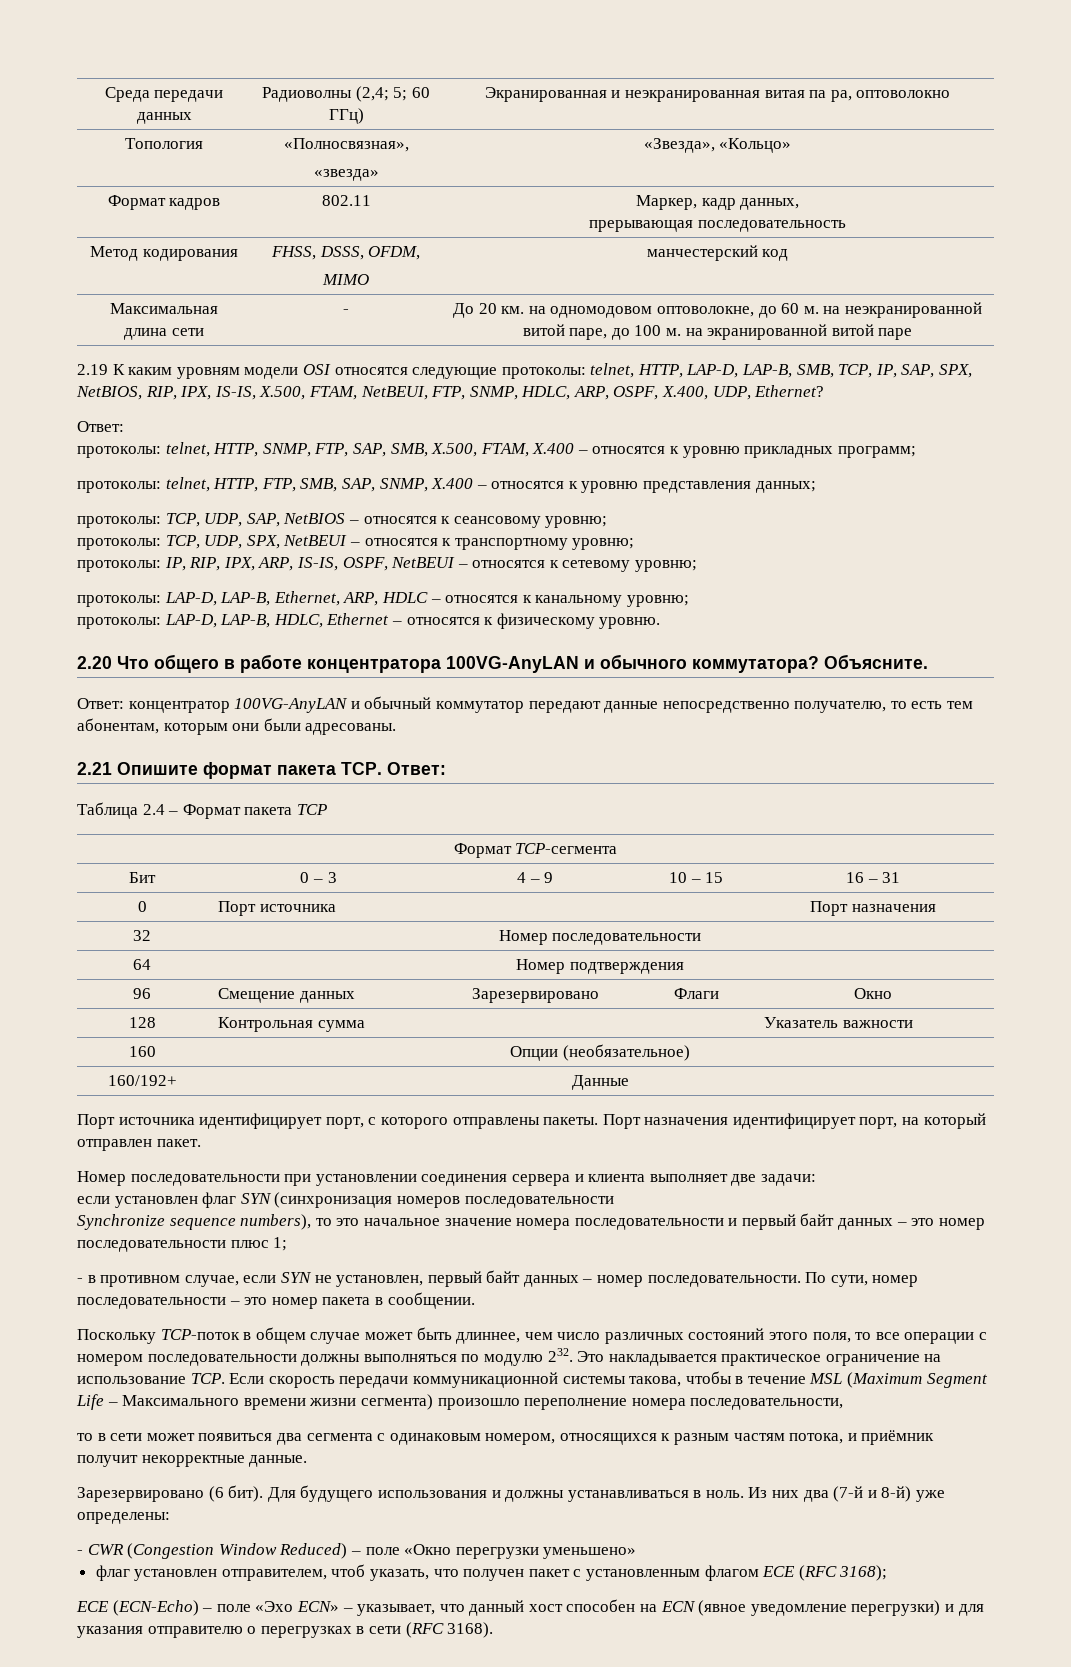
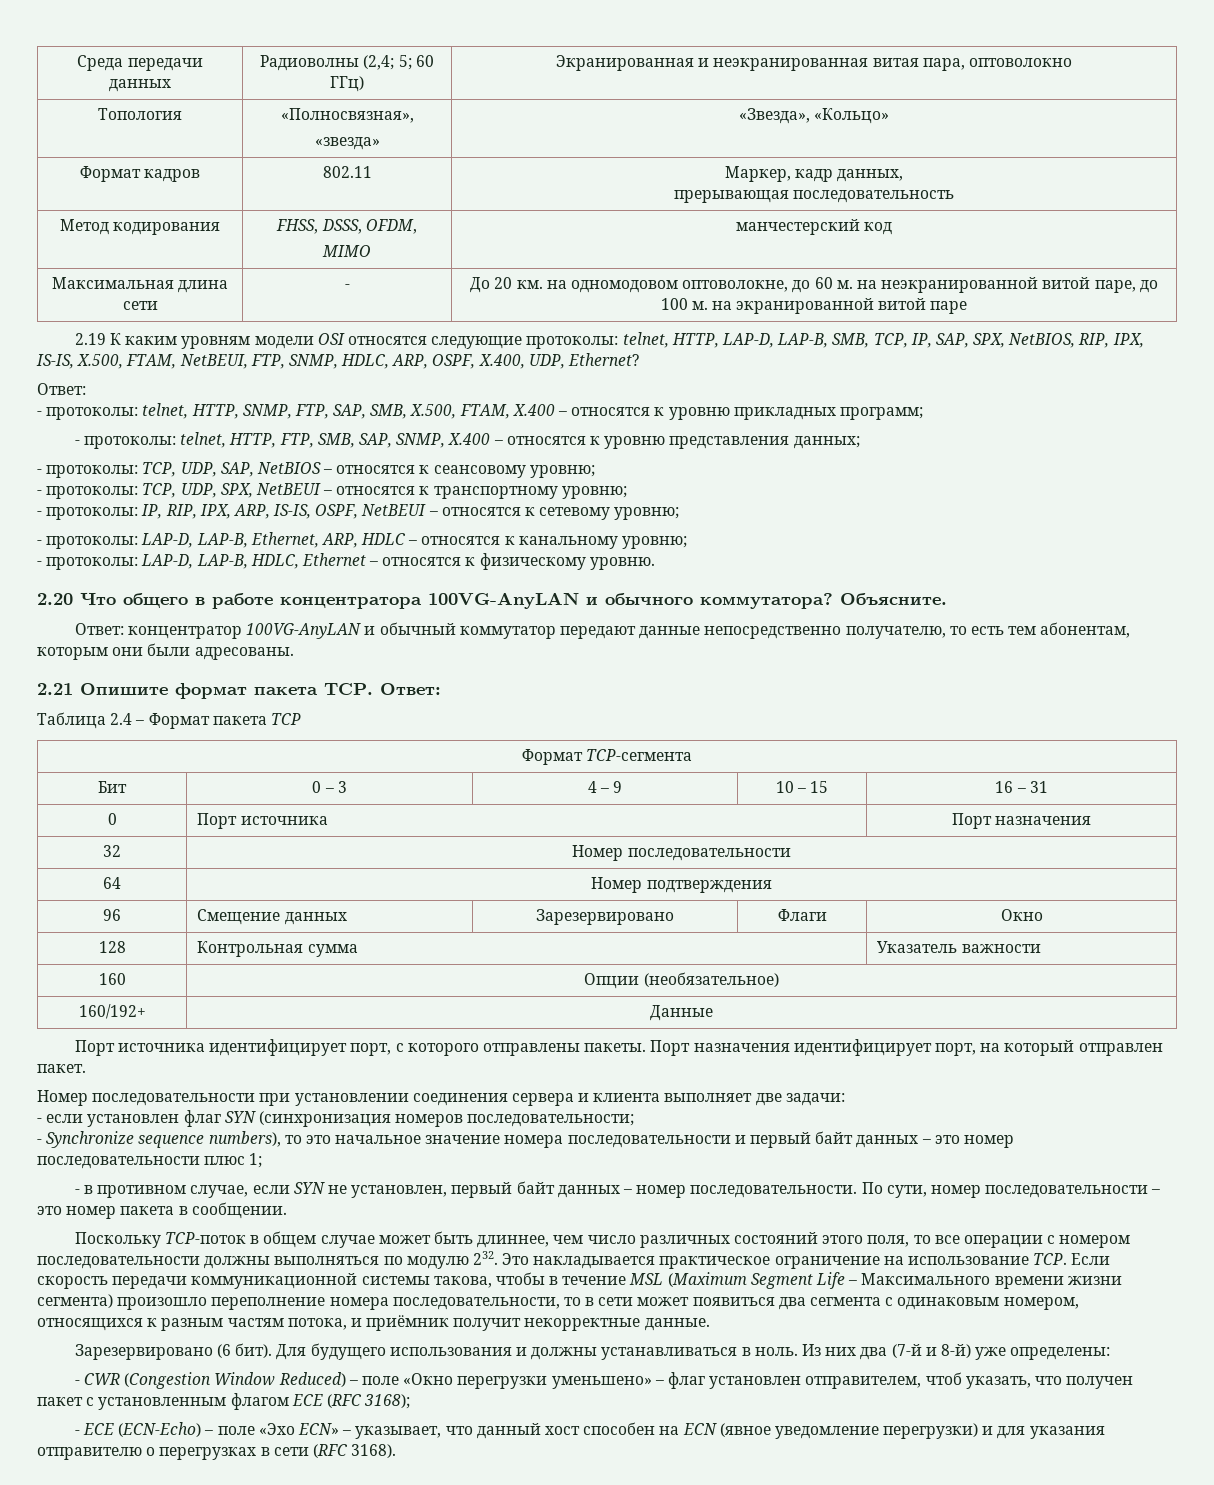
[809,90,852,102] па ра, -> [922,58,965,71] пара,
(124, 426) none -> [37,411,42,416] -
(916, 452) none -> [74,440,80,445] -
(816, 487) none -> [37,469,42,474] -
(608, 522) none -> [37,490,42,495] -
(635, 544) none -> [37,511,42,516] -
(698, 566) none -> [37,540,42,545] -
(689, 601) none -> [37,561,42,566] -
(816, 1180) none -> [37,1118,42,1123] -
[464,1196,614,1208] последовательности // -> [467,1114,635,1127] [37,1139,42,1144] последовательности; // -
(844, 1404) // -> (560, 1303) none
(637, 1553) // -> [654,1380,664,1385] –
(888, 1573) none -> [74,1430,80,1435] -

